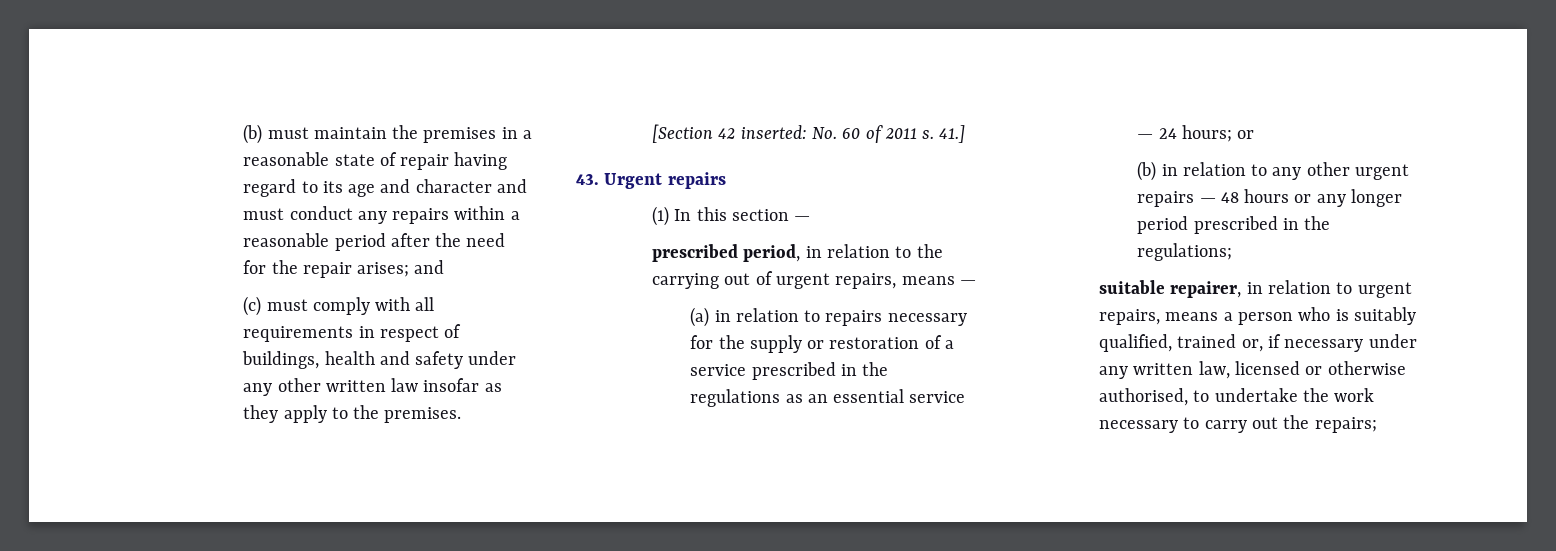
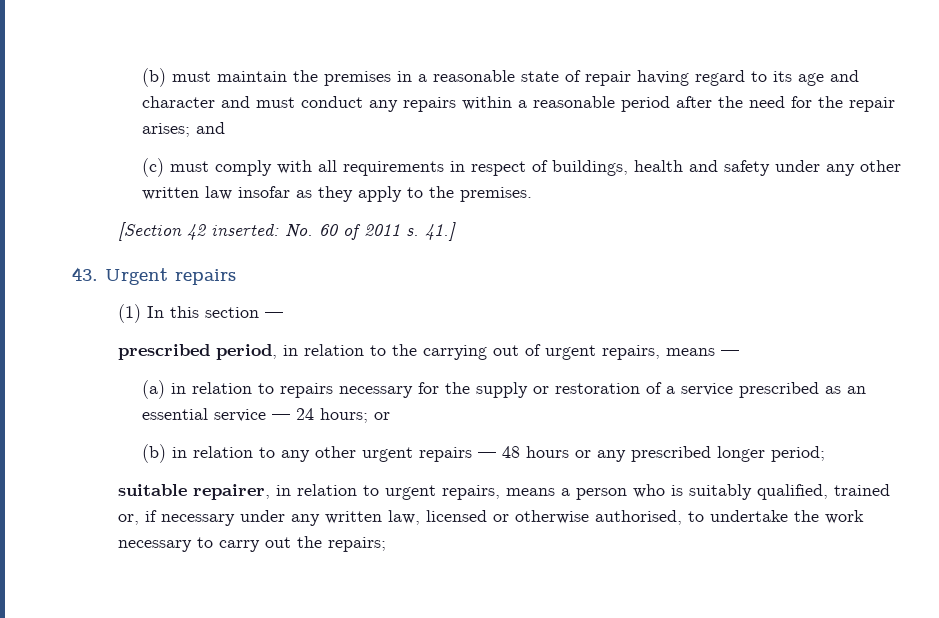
[840,362,889,376] [690,389,781,407] in the regulations -> (819, 390) none
[1350,189,1402,207] [1137,216,1331,234] [1137,243,1233,261] longer period prescribed in the regulations; -> [630,446,825,462] prescribed longer period;

